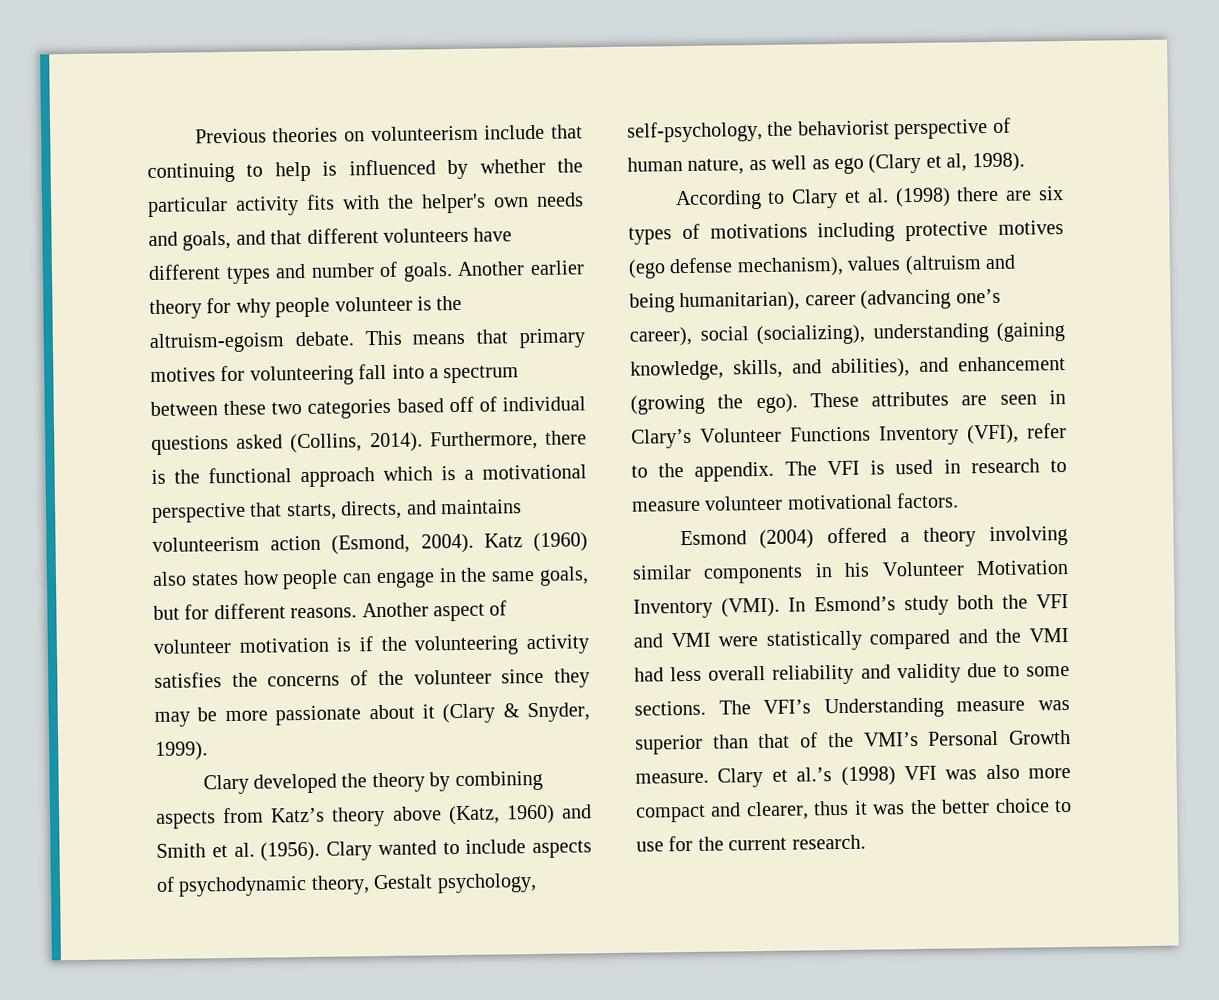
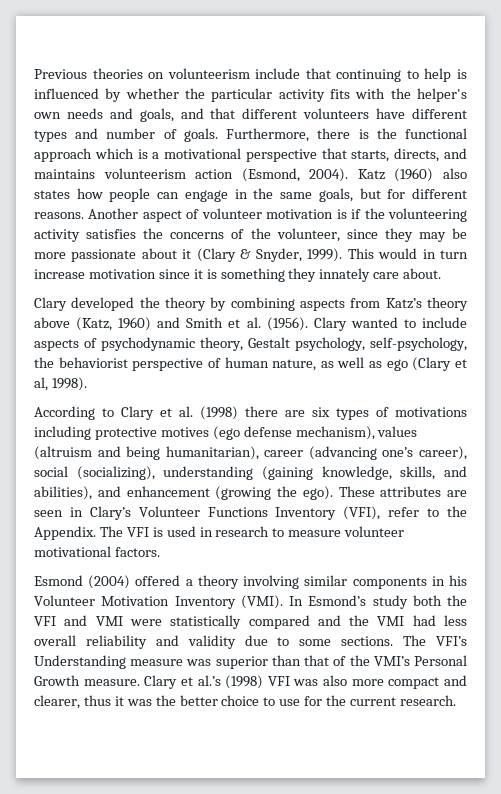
[457,260,585,276] [149,295,463,320] [149,328,585,354] [150,363,520,386] [150,396,586,419] [151,432,423,455] Another earlier theory for why people volunteer is the altruism-egoism debate. This means that primary motives for volunteering fall into a spectrum between these two categories based off of individual questions asked (Collins, 2014). -> (218, 135) none
[413,669,492,685] volunteer -> [276,228,340,242] volunteer,
(208, 751) none -> [347,248,468,259] [34,268,442,282] This would in turn increase motivation since it is something they innately care about.
[694,461,775,482] appendix. -> [34,526,96,540] Appendix.

